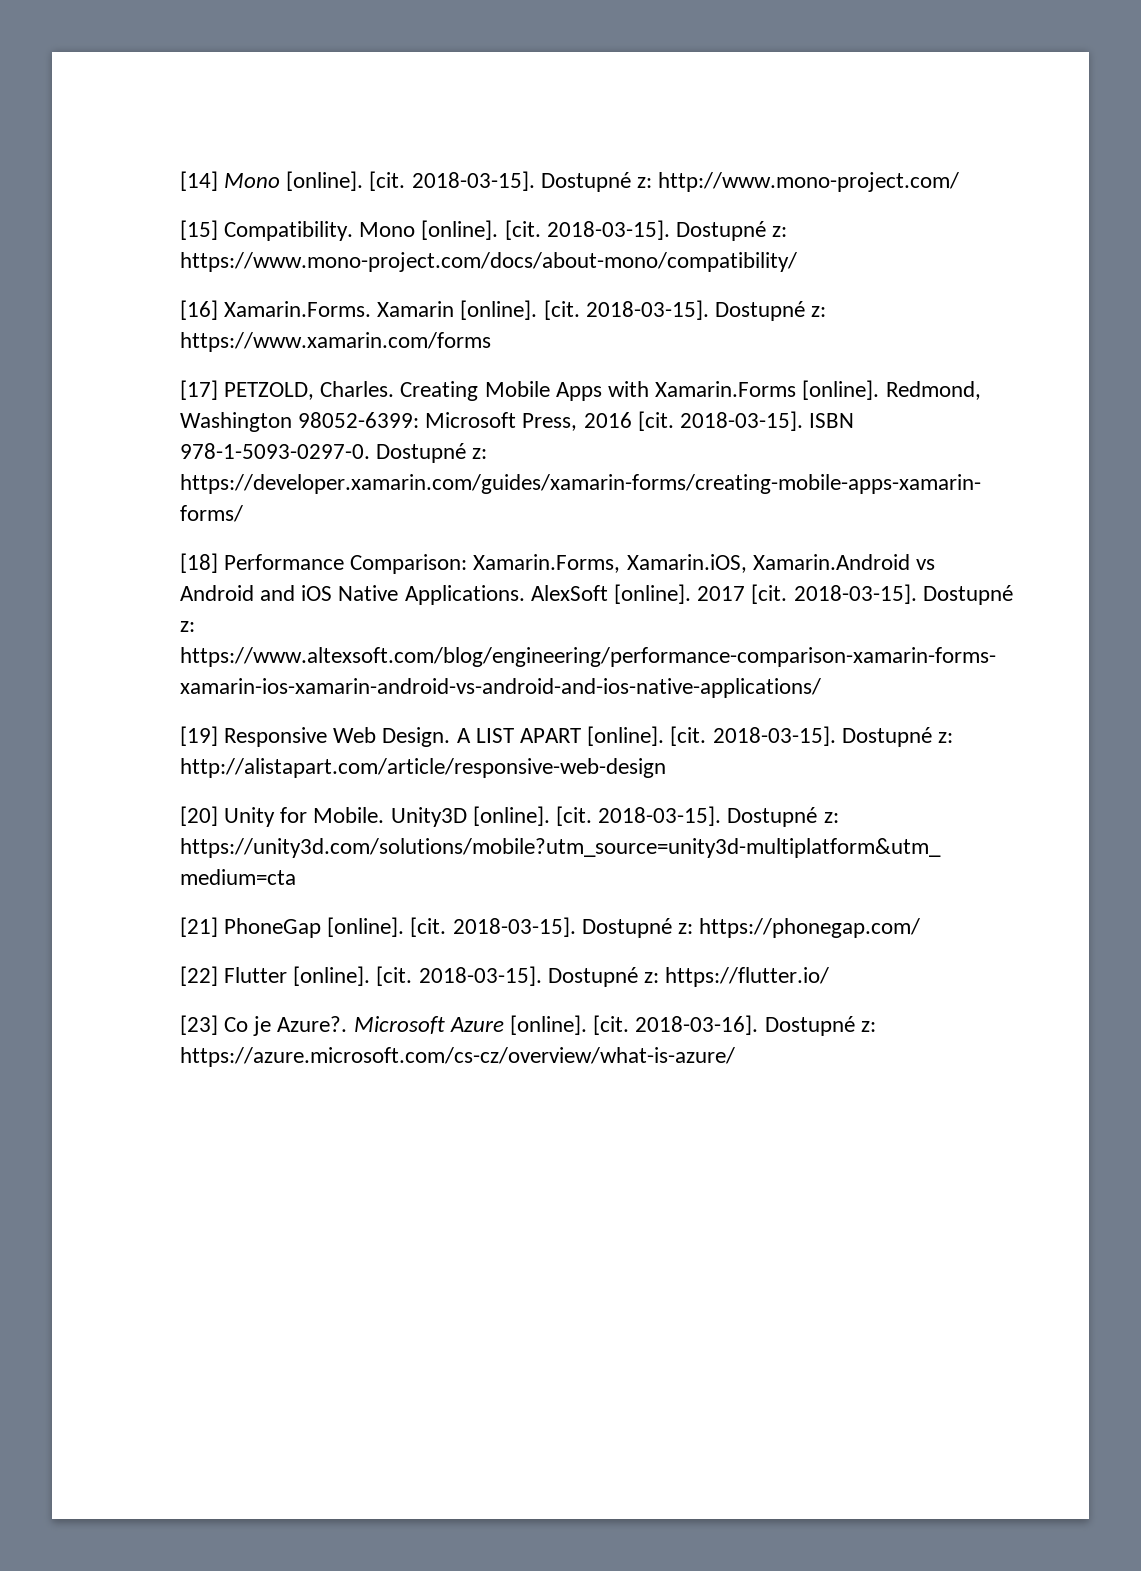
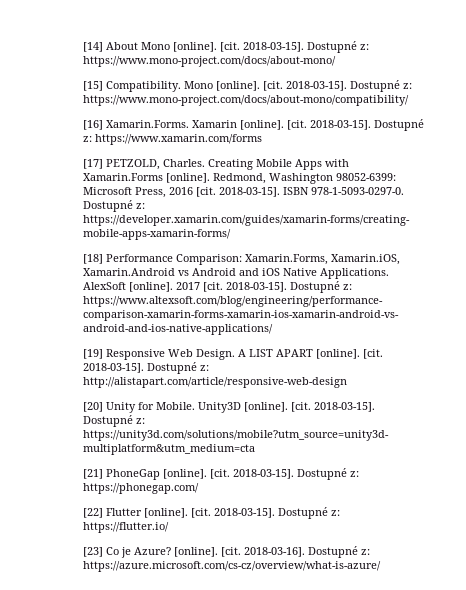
[223,171,960,192] Mono [online]. [cit. 2018-03-15]. Dostupné z: http://www.mono-project.com/ -> [106,41,370,53] [83,56,337,67] About Mono [online]. [cit. 2018-03-15]. Dostupné z: https://www.mono-project.com/docs/about-mono/
[277,1016,504,1034] Azure?. Microsoft Azure -> [134,547,172,555] Azure?

